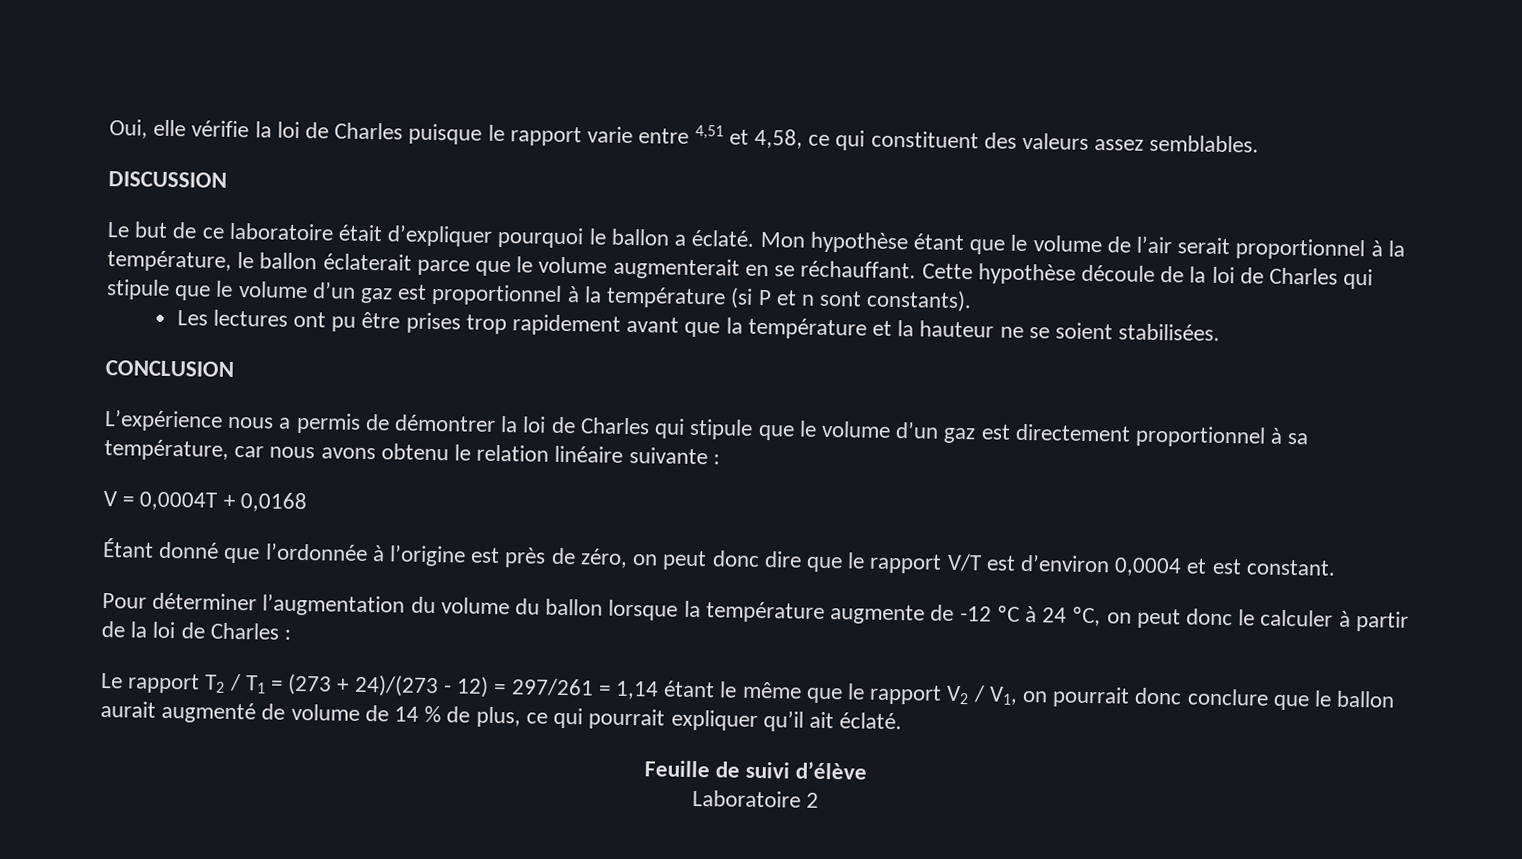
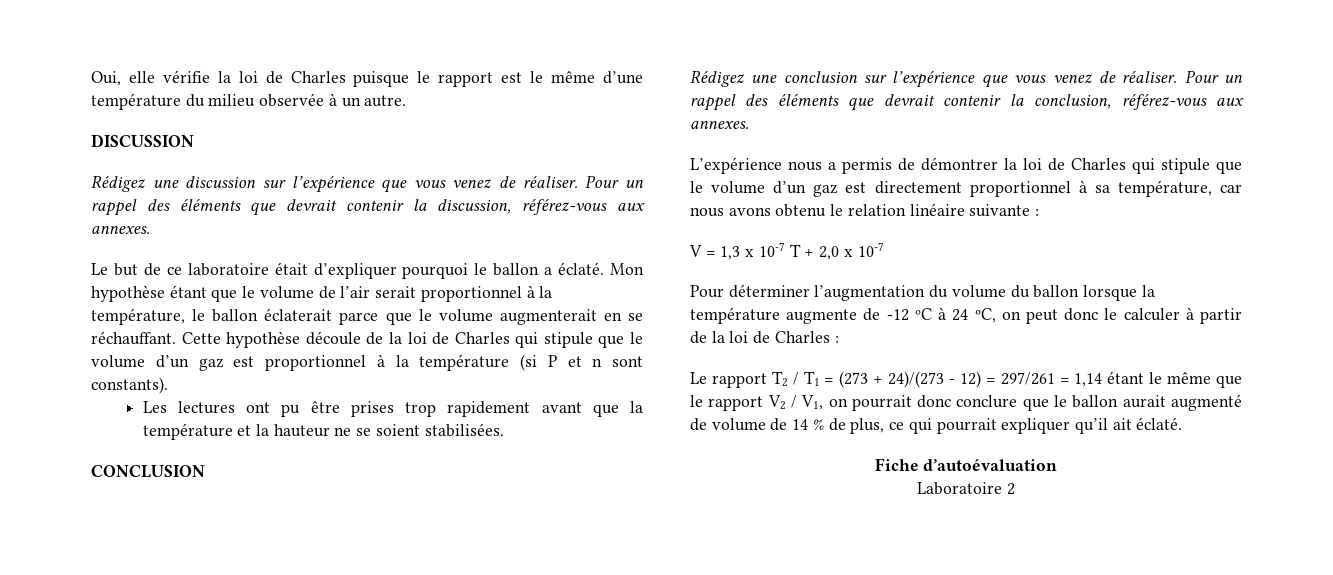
[587,124,1260,153] [108,171,227,188] varie entre 4,51 et 4,58, ce qui constituent des valeurs assez semblables. // DISCUSSION -> [501,71,643,84] [91,93,407,110] [91,134,194,147] [91,175,644,193] [91,199,645,216] [91,226,150,234] est le même d’une température du milieu observée à un autre. // DISCUSSION // Rédigez une discussion sur l’expérience que vous venez de réaliser. Pour un rappel des éléments que devrait contenir la discussion, référez-vous aux annexes.
(234, 368) none -> [690,70,1243,88] [690,94,1244,111] [690,121,749,129] // Rédigez une conclusion sur l’expérience que vous venez de réaliser. Pour un rappel des éléments que devrait contenir la conclusion, référez-vous aux annexes.
[139,491,307,513] [102,538,1336,577] 0,0004T + 0,0168 // Étant donné que l’ordonnée à l’origine est près de zéro, on peut donc dire que le rapport V/T est d’environ 0,0004 et est constant. -> [720,242,884,260] 1,3 x 10-7 T + 2,0 x 10-7
[643,760,868,780] Feuille de suivi d’élève -> [874,458,1058,471] Fiche d’autoévaluation

